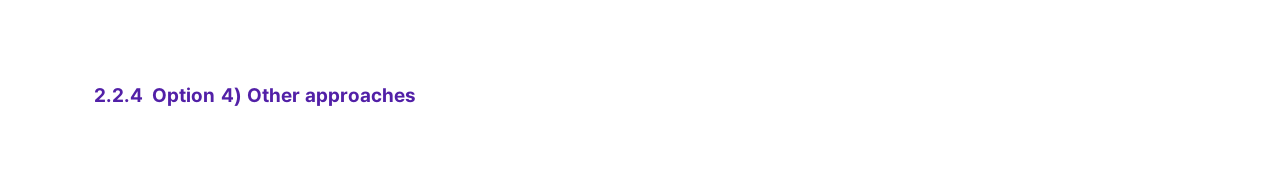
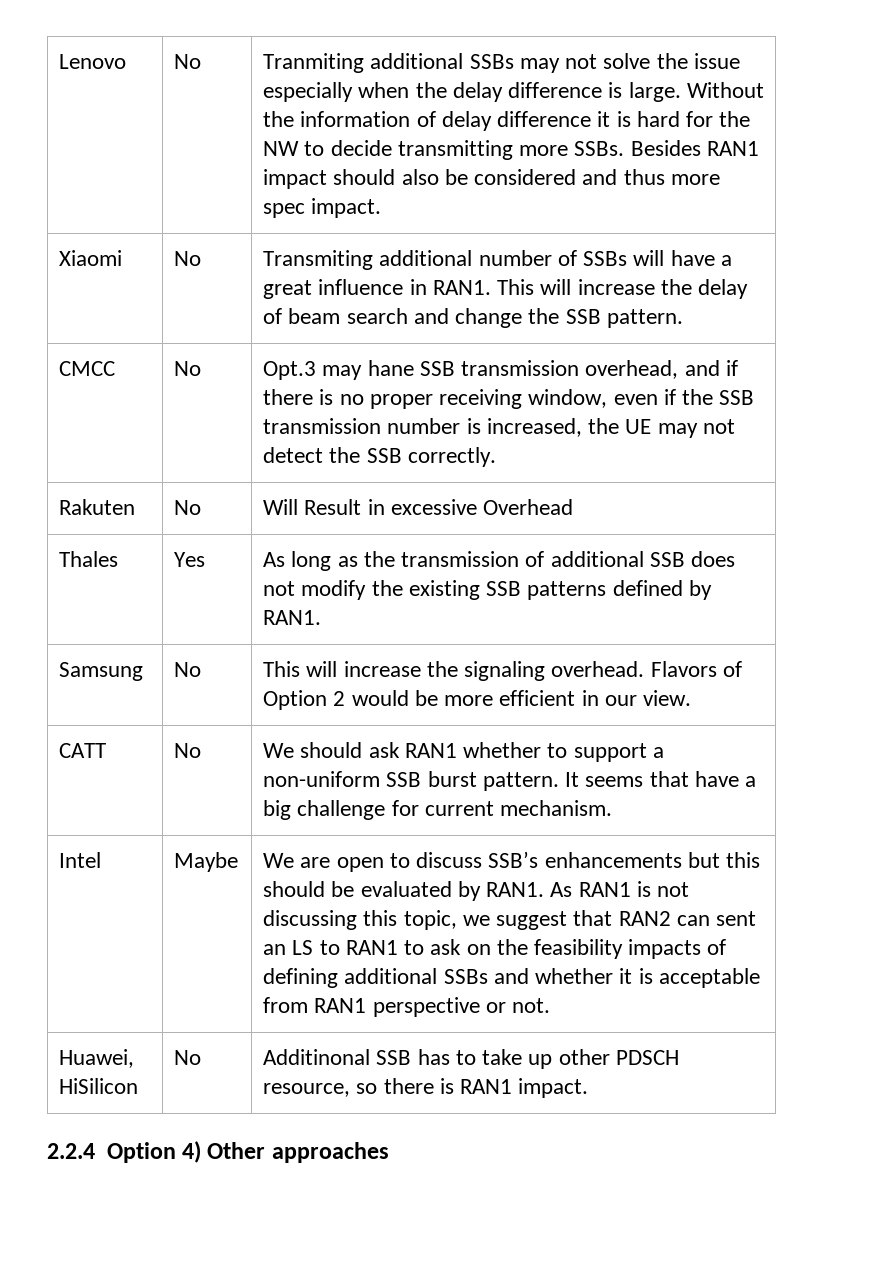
(94, 95) none -> [59,54,127,69] [174,54,202,69] [263,53,740,73] [263,82,764,102] [263,111,751,131] [263,140,759,160] [263,169,720,189] [263,198,382,218] [59,250,123,266] [174,251,202,266] [263,250,732,270] [263,279,748,299] [263,308,683,328] [59,361,116,376] [174,361,202,376] [263,360,738,380] [263,389,755,409] [263,418,735,438] [263,447,496,467] [59,499,136,515] [174,500,202,515] [263,499,574,515] [59,551,119,567] [174,552,206,567] [263,551,735,571] [263,580,712,600] [263,610,322,625] [59,662,144,681] [174,662,202,677] [263,661,742,681] [263,690,691,710] [59,743,107,758] [174,743,202,758] [263,742,664,762] [263,771,756,791] [263,800,613,820] [59,852,102,868] [174,852,239,872] [263,851,760,872] [263,881,689,901] [263,910,756,930] [263,939,727,959] [263,968,760,988] [263,997,551,1017] [59,1049,135,1068] [59,1078,139,1094] [174,1050,202,1065] [263,1049,679,1069] [263,1078,589,1098] Lenovo | No | Tranmiting additional SSBs may not solve the issue especially when the delay difference is large. Without the information of delay difference it is hard for the NW to decide transmitting more SSBs. Besides RAN1 impact should also be considered and thus more spec impact. // Xiaomi | No | Transmiting additional number of SSBs will have a great influence in RAN1. This will increase the delay of beam search and change the SSB pattern. // CMCC | No | Opt.3 may hane SSB transmission overhead, and if there is no proper receiving window, even if the SSB transmission number is increased, the UE may not detect the SSB correctly. // Rakuten | No | Will Result in excessive Overhead // Thales | Yes | As long as the transmission of additional SSB does not modify the existing SSB patterns defined by RAN1. // Samsung | No | This will increase the signaling overhead. Flavors of Option 2 would be more efficient in our view. // CATT | No | We should ask RAN1 whether to support a non-uniform SSB burst pattern. It seems that have a big challenge for current mechanism. // Intel | Maybe | We are open to discuss SSB’s enhancements but this should be evaluated by RAN1. As RAN1 is not discussing this topic, we suggest that RAN2 can sent an LS to RAN1 to ask on the feasibility impacts of defining additional SSBs and whether it is acceptable from RAN1 perspective or not. // Huawei, HiSilicon | No | Additinonal SSB has to take up other PDSCH resource, so there is RAN1 impact. //

